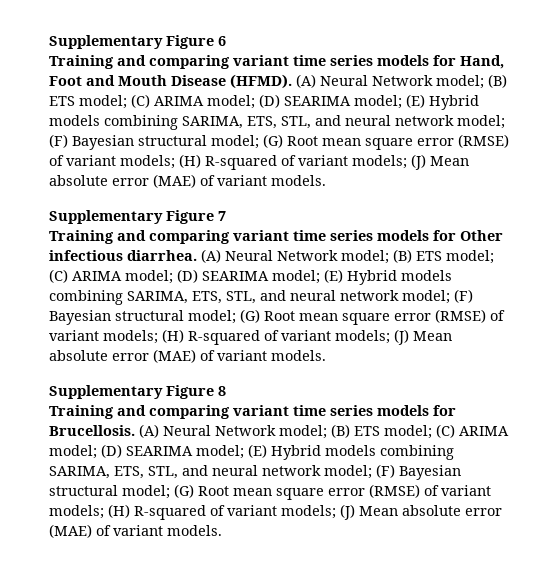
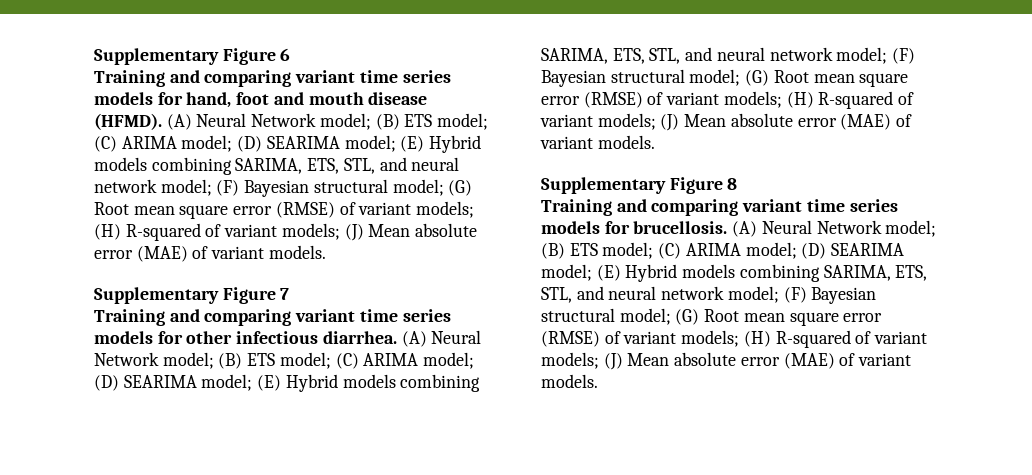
[460,55,504,69] [49,75,226,86] Hand, Foot and Mouth Disease -> [186,92,428,108] hand, foot and mouth disease
[460,230,503,241] Other -> [186,331,233,344] other
[49,425,135,436] Brucellosis. -> [633,221,728,234] brucellosis.

